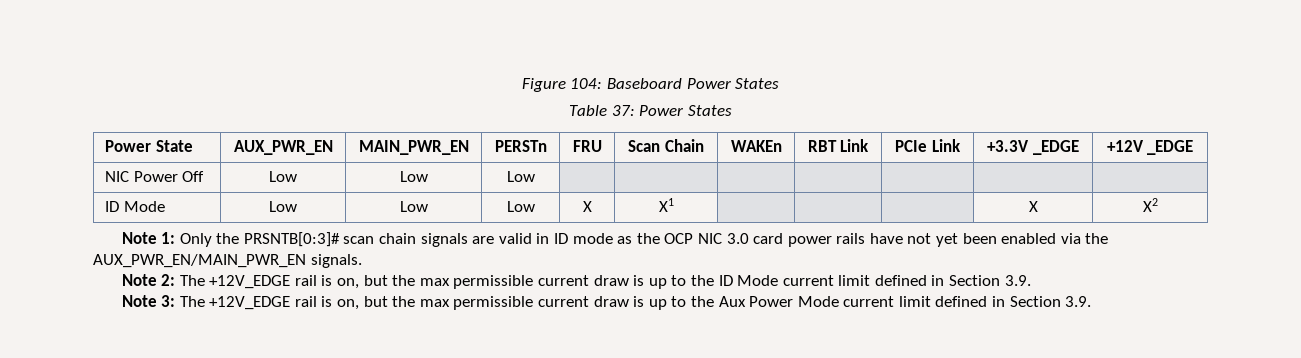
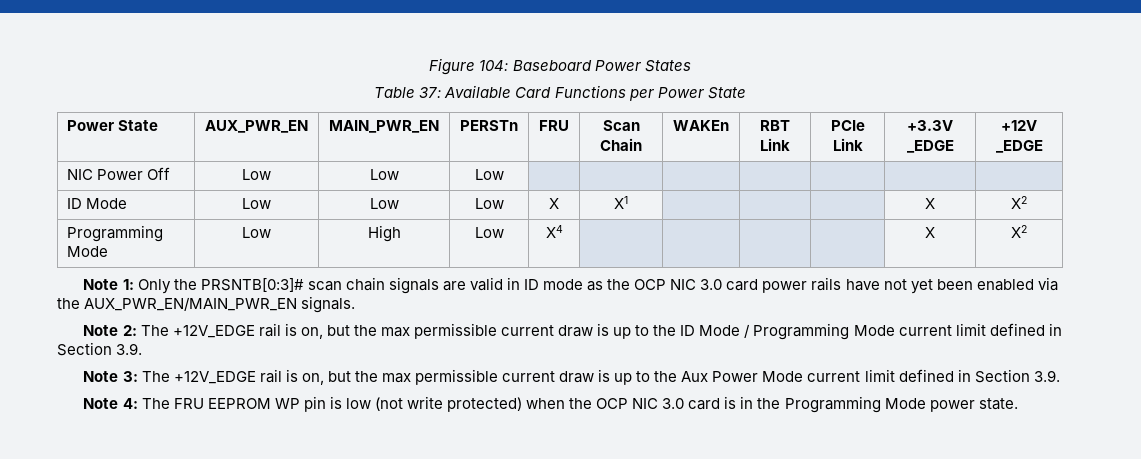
[639,105,732,116] Power States -> [444,85,746,101] Available Card Functions per Power State
(1158, 205) none -> [67,225,164,242] [67,246,109,257] [242,227,271,238] [367,225,401,242] [474,227,504,238] [545,225,563,238] [925,227,935,238] [1011,225,1027,238] // Programming Mode | Low | High | Low | X4 | | | | | X | X2
(779, 280) none -> [744,323,895,340] / Programming Mode
(1092, 301) none -> [83,396,1018,413] // Note 4: The FRU EEPROM WP pin is low (not write protected) when the OCP NIC 3.0 card is in the Programming Mode power state.

